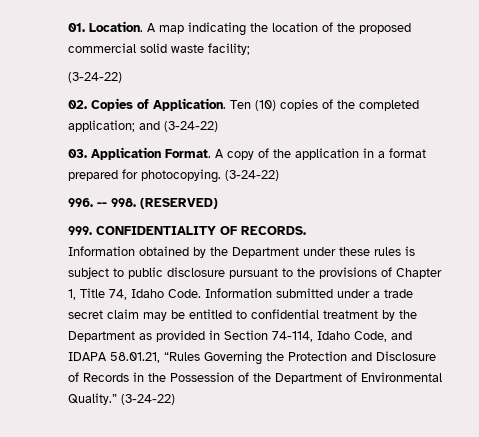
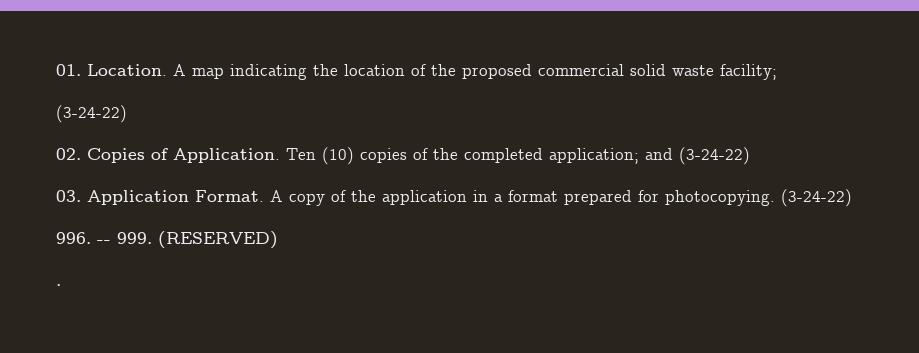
[111,198,136,207] 998. -> [117,232,152,244] 999.
[68,226,306,235] [68,246,415,258] [68,267,442,279] [68,288,413,300] [68,309,417,321] [68,330,412,342] [68,351,436,365] [68,372,442,384] [68,393,175,405] 999. CONFIDENTIALITY OF RECORDS. // Information obtained by the Department under these rules is subject to public disclosure pursuant to the provisions of Chapter 1, Title 74, Idaho Code. Information submitted under a trade secret claim may be entitled to confidential treatment by the Department as provided in Section 74-114, Idaho Code, and IDAPA 58.01.21, “Rules Governing the Protection and Disclosure of Records in the Possession of the Department of Environmental Quality.” (3-24-22) -> [56,284,61,286] .

